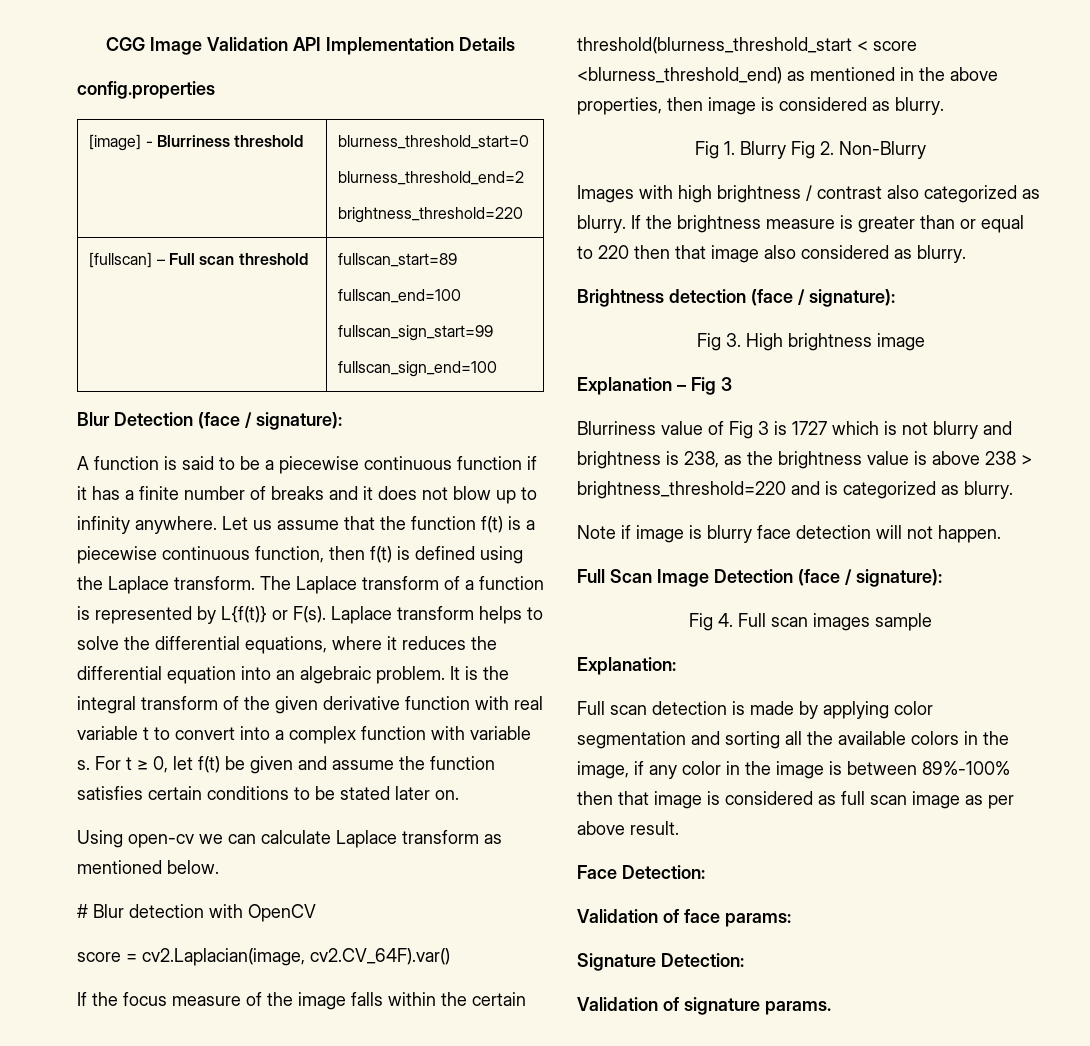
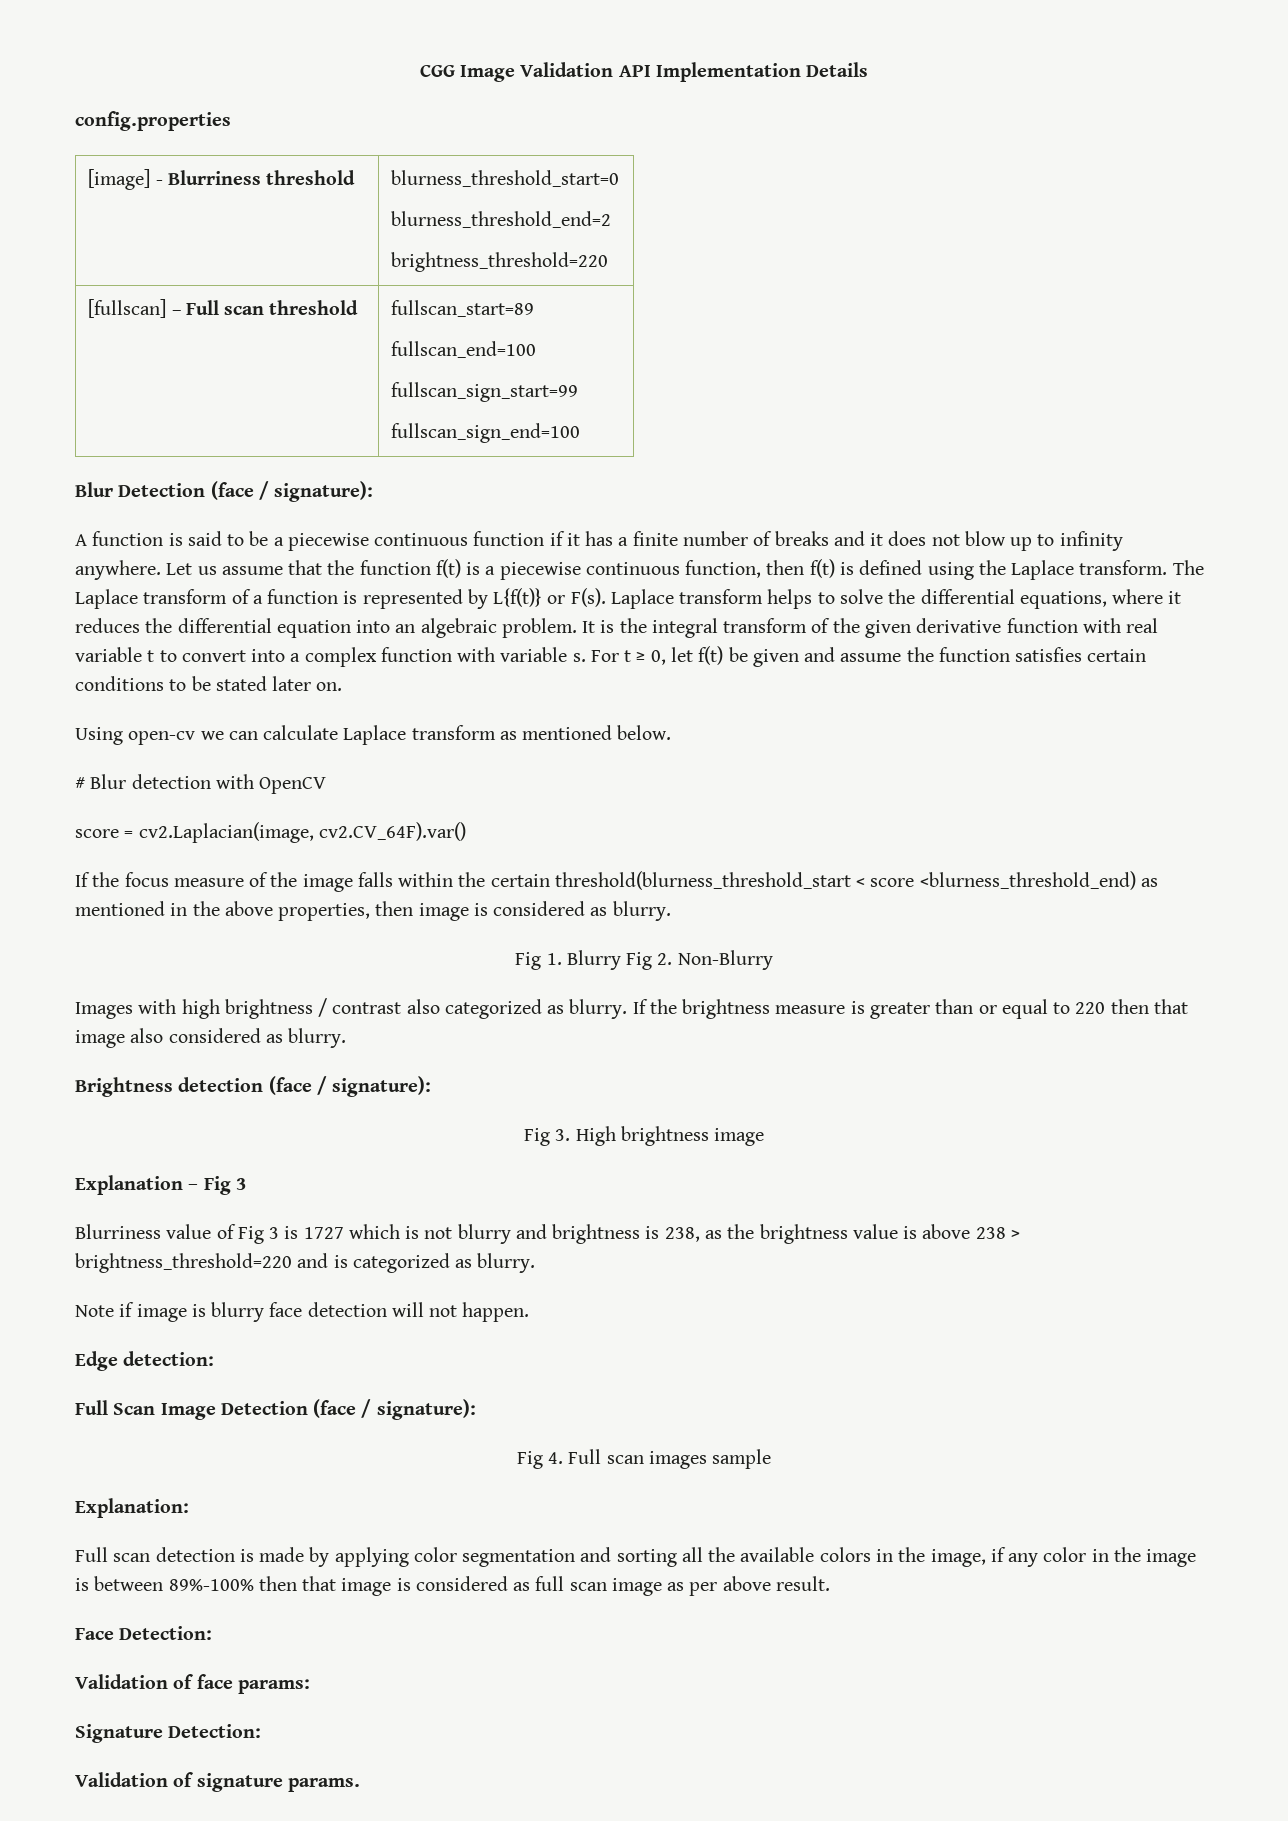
(1001, 534) none -> [75,1351,215,1371] // Edge detection:

